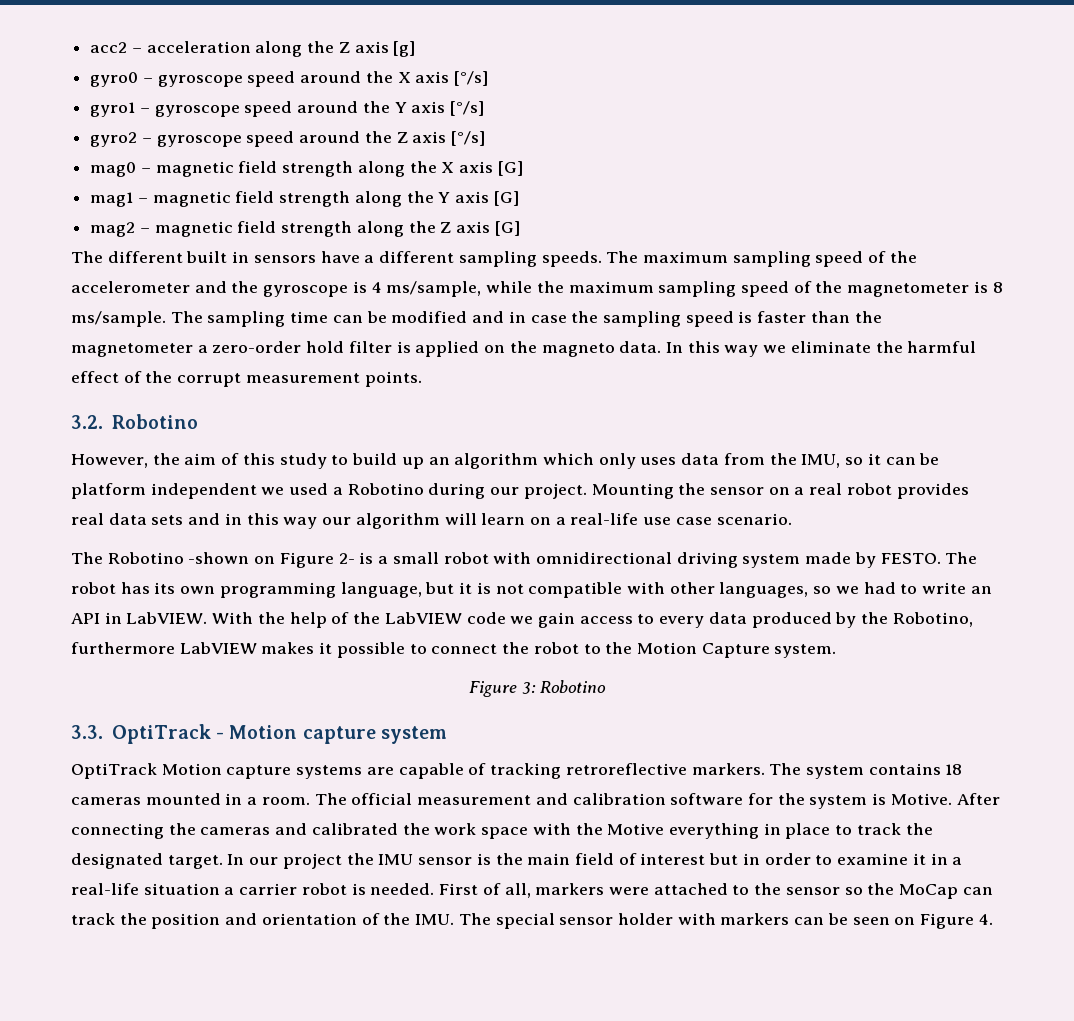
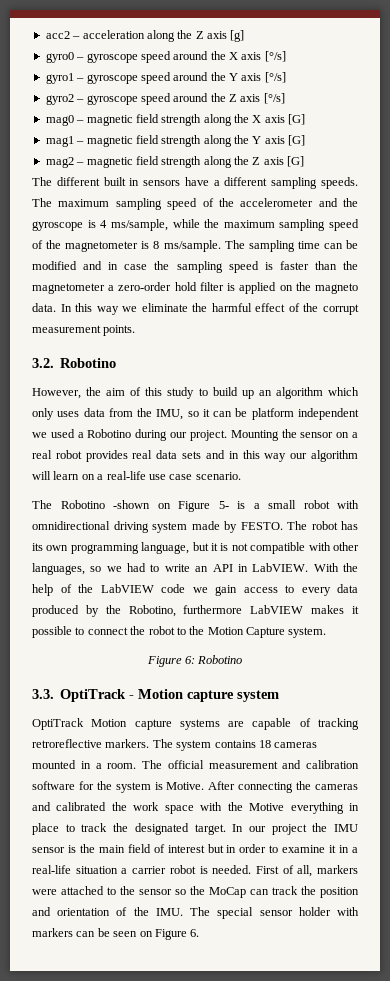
[338,553,355,564] 2- -> [218,501,229,509] 5-
[521,682,536,694] 3: -> [185,656,195,664] 6:
[978,914,993,925] 4. -> [190,929,200,937] 6.

